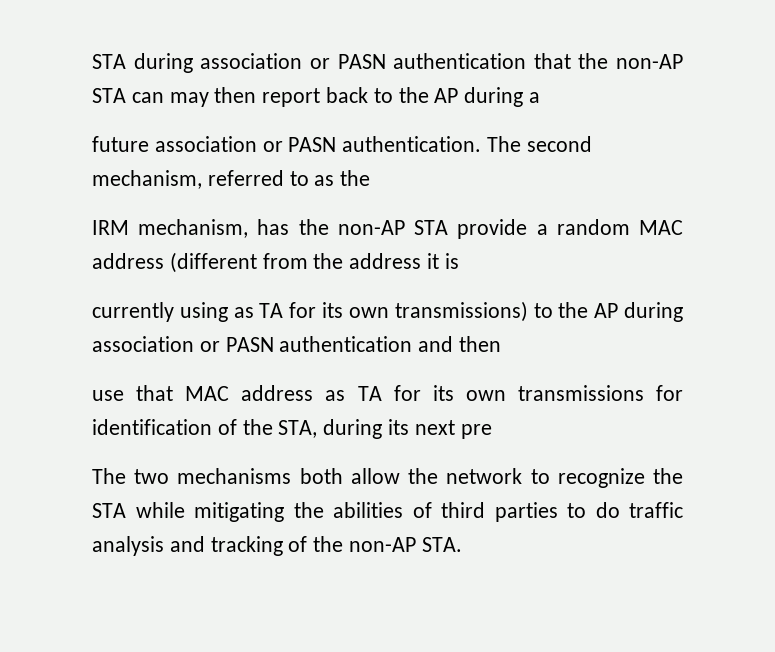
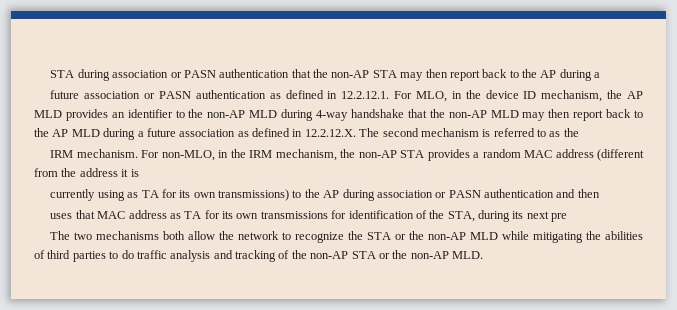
[131,92,164,103] can -> (397, 74) none
[342,136,592,152] [92,170,202,189] authentication. The second mechanism, -> [195,90,643,102] [34,109,644,121] [34,128,491,140] authentication as defined in 12.2.12.1. For MLO, in the device ID mechanism, the AP MLD provides an identifier to the non-AP MLD during 4-way handshake that the non-AP MLD may then report back to the AP MLD during a future association as defined in 12.2.12.X. The second mechanism is
[138,219,528,239] mechanism, has the non-AP STA provide -> [76,149,470,161] mechanism. For non-MLO, in the IRM mechanism, the non-AP STA provides
[92,390,124,401] use -> [50,213,73,219] uses
(126, 510) none -> [395,231,499,240] or the non-AP MLD
[421,537,462,552] STA. -> [351,250,483,259] STA or the non-AP MLD.

